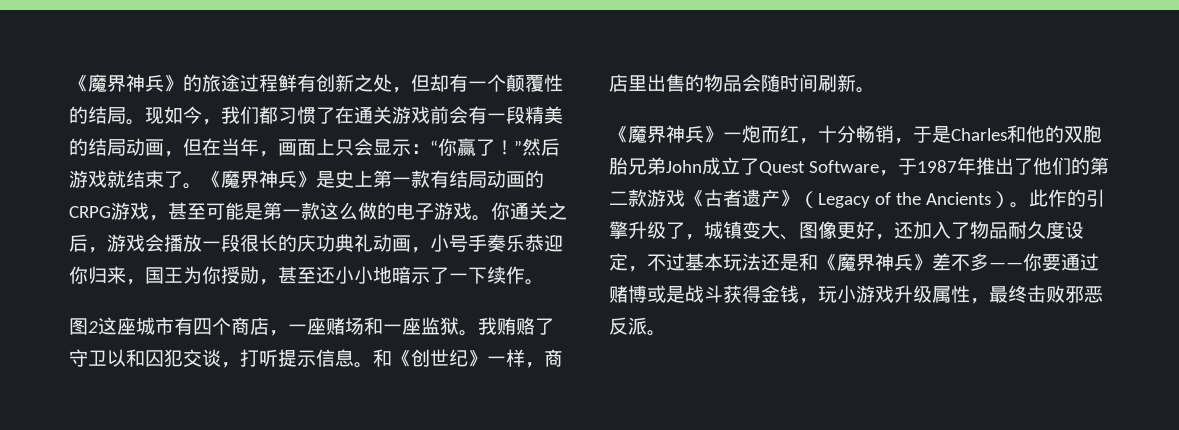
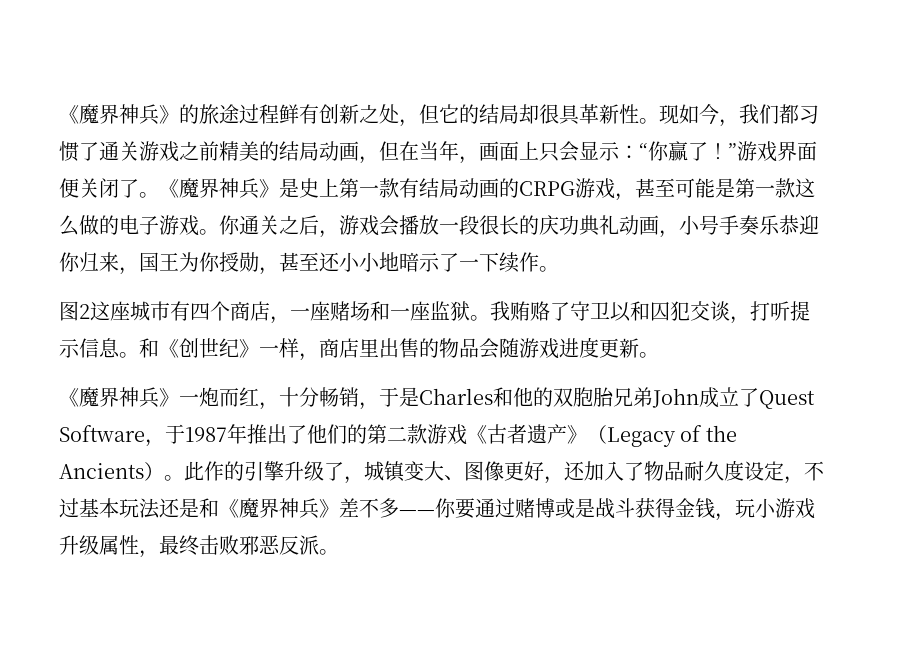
[430,74,563,92] [69,106,126,124] 却有一个颠覆性的结局 -> [439,104,639,125] 它的结局却很具革新性
[335,106,354,124] 在 -> (99, 151) none
[430,106,525,124] 前会有一段 -> [179,141,219,161] 之前
[522,138,560,156] [69,170,164,188] 然后游戏就结束 -> [737,141,817,162] [59,178,119,198] 游戏界面便关闭
[780,74,837,92] 时间刷 -> [519,337,619,359] 游戏进度更

